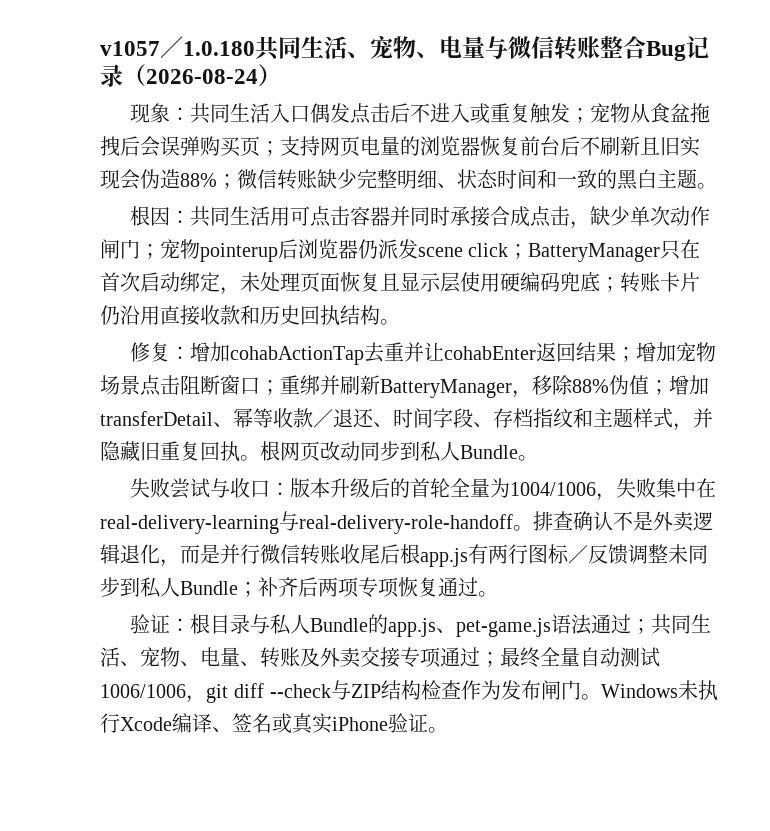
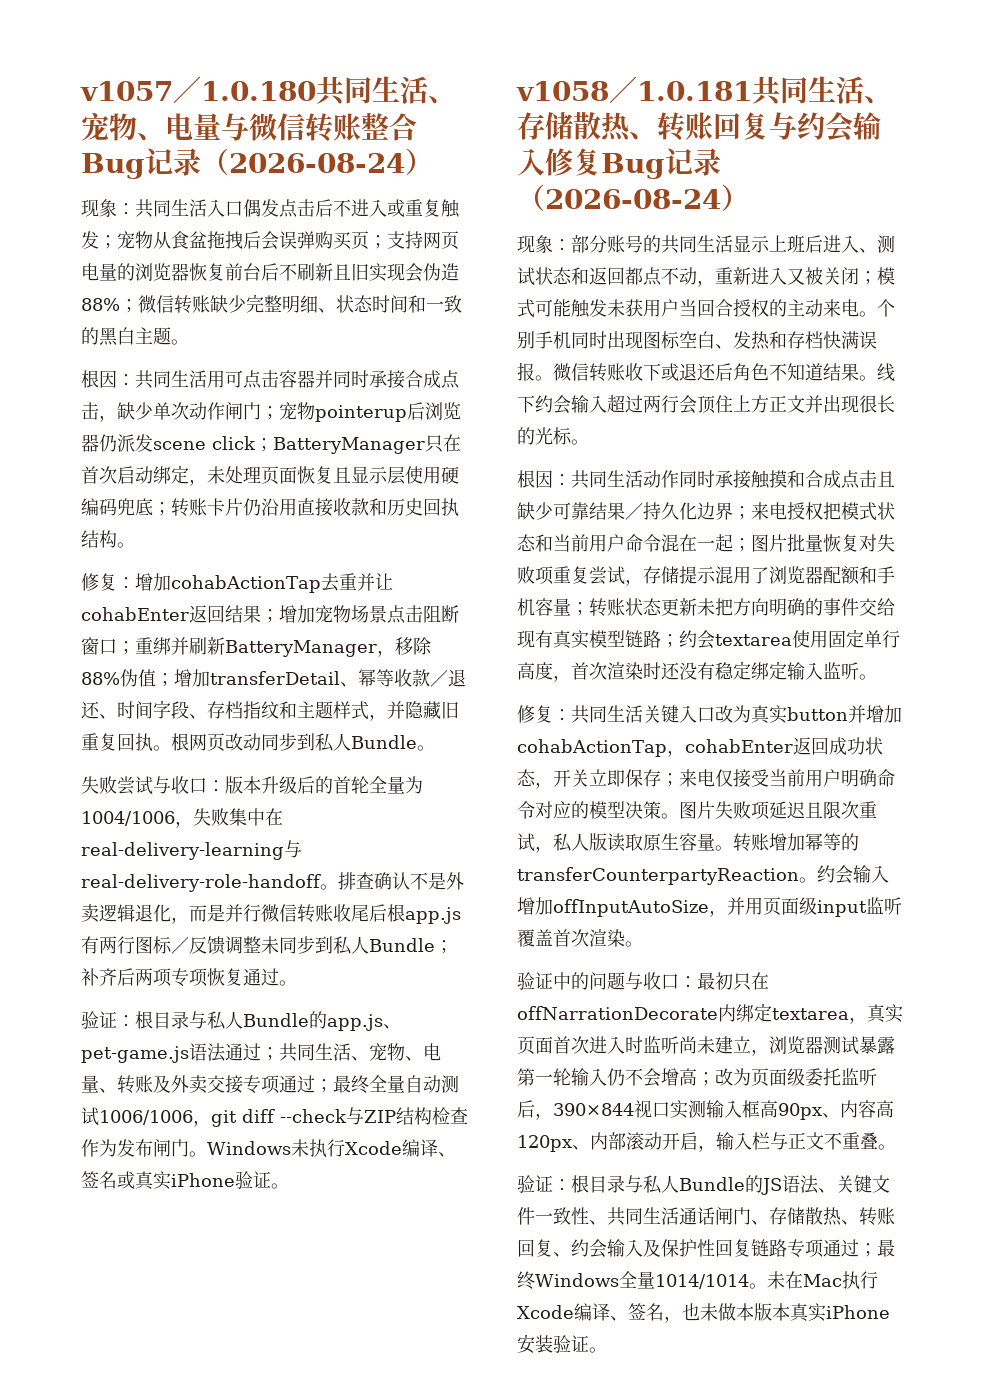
(448, 730) none -> [516,76,892,106] [517,112,881,142] [517,148,721,179] [517,184,749,211] [517,235,895,254] [517,267,895,287] [517,299,895,318] [517,331,877,350] [517,362,895,382] [517,394,895,414] [517,427,589,445] [517,470,895,489] [517,502,895,521] [517,534,895,552] [517,566,895,586] [517,598,895,617] [517,629,900,649] [517,661,877,682] [517,705,902,724] [517,737,883,757] [517,769,895,789] [517,801,877,820] [517,833,859,853] [517,865,889,885] [517,897,902,917] [517,929,643,947] [517,972,769,991] [517,1003,903,1024] [517,1036,895,1056] [517,1068,877,1087] [517,1100,894,1120] [517,1132,896,1152] [517,1175,890,1195] [517,1207,895,1226] [517,1239,895,1258] [517,1271,878,1290] [517,1303,890,1323] [517,1334,607,1354] // v1058／1.0.181共同生活、存储散热、转账回复与约会输入修复Bug记录（2026-08-24） // 现象：部分账号的共同生活显示上班后进入、测试状态和返回都点不动，重新进入又被关闭；模式可能触发未获用户当回合授权的主动来电。个别手机同时出现图标空白、发热和存档快满误报。微信转账收下或退还后角色不知道结果。线下约会输入超过两行会顶住上方正文并出现很长的光标。 // 根因：共同生活动作同时承接触摸和合成点击且缺少可靠结果／持久化边界；来电授权把模式状态和当前用户命令混在一起；图片批量恢复对失败项重复尝试，存储提示混用了浏览器配额和手机容量；转账状态更新未把方向明确的事件交给现有真实模型链路；约会textarea使用固定单行高度，首次渲染时还没有稳定绑定输入监听。 // 修复：共同生活关键入口改为真实button并增加cohabActionTap，cohabEnter返回成功状态，开关立即保存；来电仅接受当前用户明确命令对应的模型决策。图片失败项延迟且限次重试，私人版读取原生容量。转账增加幂等的transferCounterpartyReaction。约会输入增加offInputAutoSize，并用页面级input监听覆盖首次渲染。 // 验证中的问题与收口：最初只在offNarrationDecorate内绑定textarea，真实页面首次进入时监听尚未建立，浏览器测试暴露第一轮输入仍不会增高；改为页面级委托监听后，390×844视口实测输入框高90px、内容高120px、内部滚动开启，输入栏与正文不重叠。 // 验证：根目录与私人Bundle的JS语法、关键文件一致性、共同生活通话闸门、存储散热、转账回复、约会输入及保护性回复链路专项通过；最终Windows全量1014/1014。未在Mac执行Xcode编译、签名，也未做本版本真实iPhone安装验证。

